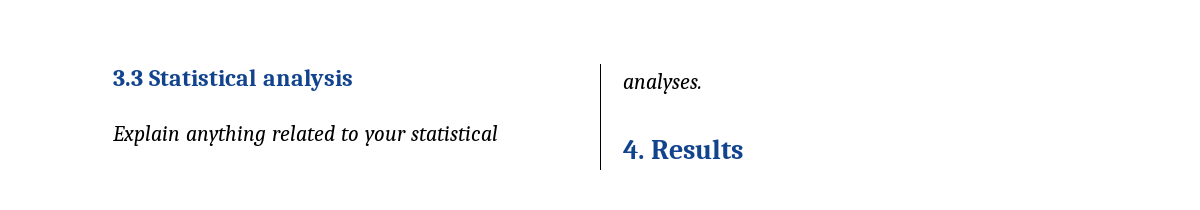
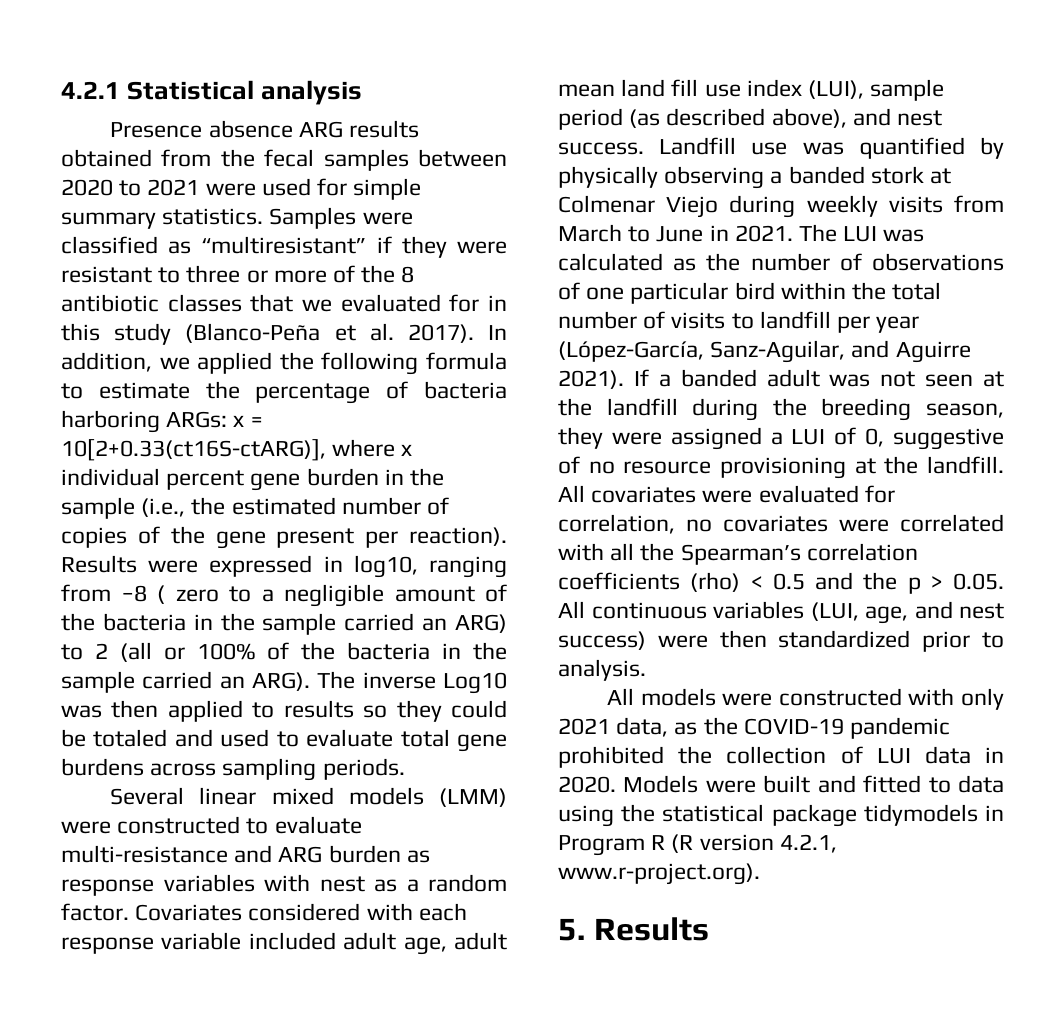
[113,70,143,86] 3.3 -> [61,81,120,99] 4.2.1
[112,125,498,146] [623,73,702,94] [623,140,644,159] Explain anything related to your statistical analyses. // 4. -> [110,120,419,138] [61,149,507,171] [61,178,422,200] [61,207,413,229] [61,236,507,258] [61,265,415,283] [61,294,508,312] [61,323,508,345] [61,352,507,375] [61,381,508,404] [61,410,263,433] [61,439,413,461] [61,468,445,491] [61,497,450,519] [61,526,507,549] [61,555,507,578] [61,584,507,607] [61,613,507,635] [61,642,507,662] [61,671,507,694] [61,700,507,722] [61,729,507,752] [61,758,405,781] [110,787,507,807] [61,816,362,834] [61,845,430,863] [61,874,507,896] [61,903,467,921] [61,932,507,955] [558,79,945,101] [558,108,943,130] [558,137,1004,159] [558,166,952,189] [558,195,1004,218] [558,224,925,242] [558,253,1004,271] [558,282,942,304] [558,311,920,333] [558,340,971,363] [558,369,1004,389] [558,398,1004,421] [558,427,1004,450] [558,456,1004,479] [558,485,895,503] [558,514,1004,534] [558,543,918,565] [558,572,1004,594] [558,601,1004,624] [558,630,1004,652] [558,659,646,681] [607,688,1004,710] [558,717,951,739] [558,746,1005,768] [558,775,1004,793] [558,804,1004,827] [558,834,837,856] [558,863,760,885] [558,918,585,941] Presence absence ARG results obtained from the fecal samples between 2020 to 2021 were used for simple summary statistics. Samples were classified as “multiresistant” if they were resistant to three or more of the 8 antibiotic classes that we evaluated for in this study (Blanco-Peña et al. 2017). In addition, we applied the following formula to estimate the percentage of bacteria harboring ARGs: x = 10[2+0.33(ct16S-ctARG)], where x individual percent gene burden in the sample (i.e., the estimated number of copies of the gene present per reaction). Results were expressed in log10, ranging from −8 ( zero to a negligible amount of the bacteria in the sample carried an ARG) to 2 (all or 100% of the bacteria in the sample carried an ARG). The inverse Log10 was then applied to results so they could be totaled and used to evaluate total gene burdens across sampling periods. // Several linear mixed models (LMM) were constructed to evaluate multi-resistance and ARG burden as response variables with nest as a random factor. Covariates considered with each response variable included adult age, adult mean land fill use index (LUI), sample period (as described above), and nest success. Landfill use was quantified by physically observing a banded stork at Colmenar Viejo during weekly visits from March to June in 2021. The LUI was calculated as the number of observations of one particular bird within the total number of visits to landfill per year (López-García, Sanz-Aguilar, and Aguirre 2021). If a banded adult was not seen at the landfill during the breeding season, they were assigned a LUI of 0, suggestive of no resource provisioning at the landfill. All covariates were evaluated for correlation, no covariates were correlated with all the Spearman’s correlation coefficients (rho) < 0.5 and the p > 0.05. All continuous variables (LUI, age, and nest success) were then standardized prior to analysis. // All models were constructed with only 2021 data, as the COVID-19 pandemic prohibited the collection of LUI data in 2020. Models were built and fitted to data using the statistical package tidymodels in Program R (R version 4.2.1, www.r-project.org). // 5.

